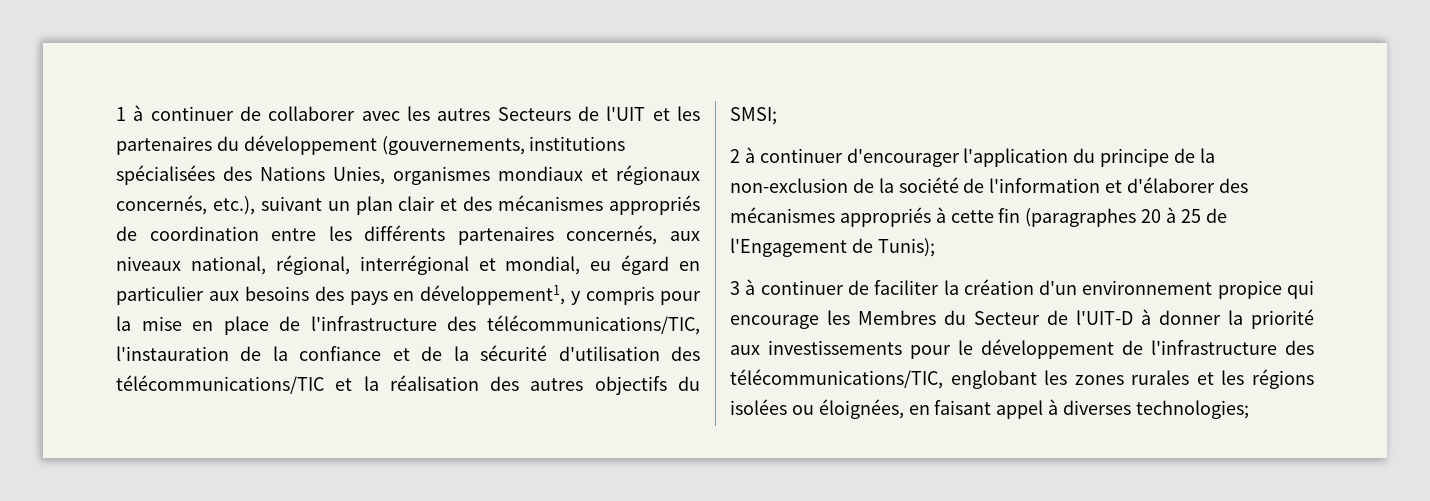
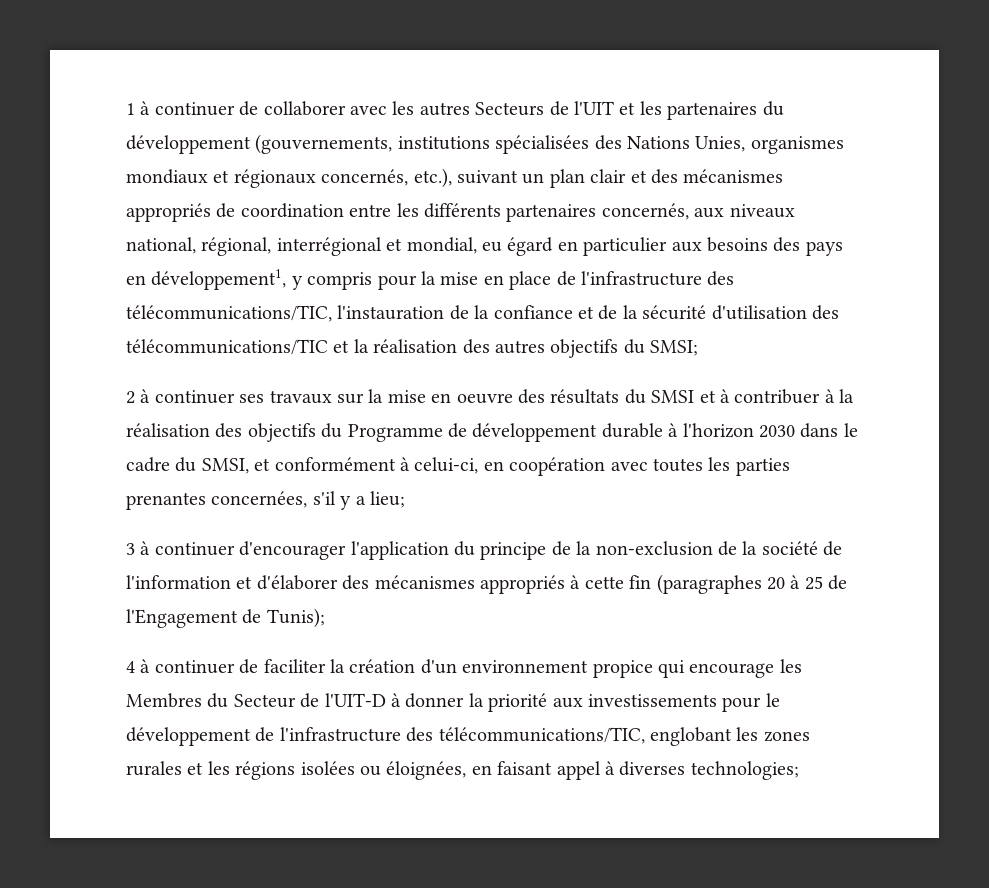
(843, 155) none -> [239,389,855,404] [126,423,858,442] [126,457,790,476] [126,491,405,510] [126,541,235,556] ses travaux sur la mise en oeuvre des résultats du SMSI et à contribuer à la réalisation des objectifs du Programme de développement durable à l'horizon 2030 dans le cadre du SMSI, et conformément à celui-ci, en coopération avec toutes les parties prenantes concernées, s'il y a lieu; // 3 à continuer
[730,281,740,295] 3 -> [126,661,135,673] 4

